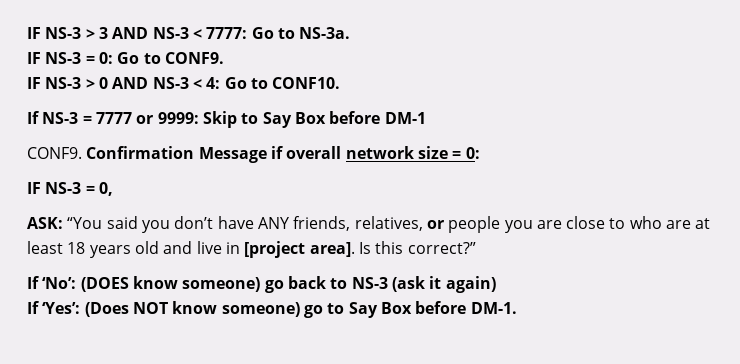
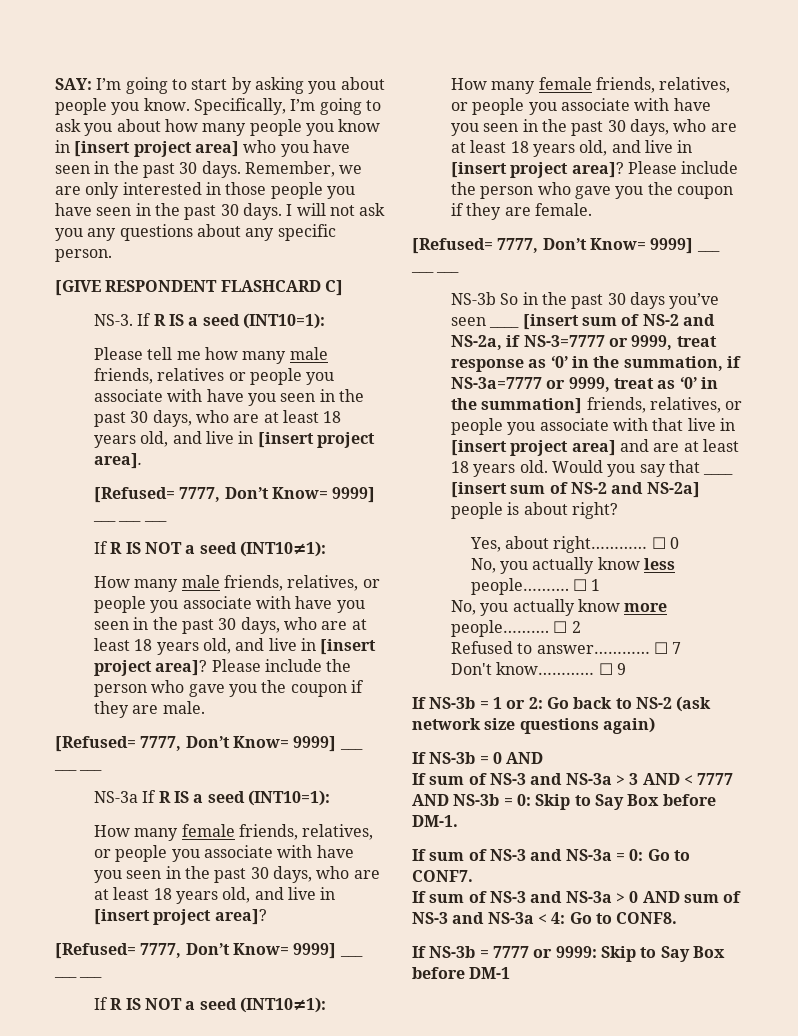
[27,27,351,39] [27,52,224,64] [27,77,189,89] IF NS-3 > 3 AND NS-3 < 7777: Go to NS-3a. // IF NS-3 = 0: Go to CONF9. // IF NS-3 > 0 AND NS-3 -> [55,77,385,94] [55,98,381,115] [55,119,381,136] [55,140,350,157] [55,161,363,178] [55,182,355,199] [55,203,386,220] [55,224,336,241] [55,249,112,262] [55,280,343,296] [94,313,326,329] [94,347,328,364] [94,368,335,385] [94,389,365,406] [94,410,342,427] [94,431,376,448] [94,453,143,469] [94,487,376,503] [93,520,167,522] [94,541,327,557] [94,575,380,592] [94,596,365,613] [94,617,367,634] [94,638,377,655] [94,659,352,676] [94,680,365,697] [94,701,205,718] [55,736,363,752] [54,769,103,771] [94,790,331,806] [94,824,374,841] [94,845,354,862] [94,866,380,883] [94,887,336,904] [94,909,267,925] [55,943,363,959] [54,976,103,978] [94,997,327,1013] [451,77,731,94] [451,98,711,115] [451,119,737,136] [451,140,693,157] [451,161,739,178] [451,182,734,199] [451,203,593,220] [412,238,720,254] [411,271,460,273] [451,292,720,309] [451,317,487,326] [489,314,716,330] [451,335,717,350] [451,355,742,372] [451,376,719,392] [451,397,743,414] [451,418,736,435] [451,439,740,456] [451,460,701,477] [703,473,734,475] [451,482,700,498] [451,502,619,519] [469,536,679,553] [470,557,675,574] [470,578,601,595] [451,599,668,616] [451,620,581,637] [451,641,682,654] [451,662,627,675] [412,696,712,712] [412,717,655,734] [412,752,544,764] [412,773,734,785] [412,794,716,810] [412,815,458,827] [412,849,690,861] [412,870,473,882] [412,891,742,903] [412,912,534,924] SAY: I’m going to start by asking you about people you know. Specifically, I’m going to ask you about how many people you know in [insert project area] who you have seen in the past 30 days. Remember, we are only interested in those people you have seen in the past 30 days. I will not ask you any questions about any specific person. // [GIVE RESPONDENT FLASHCARD C] // NS-3. If R IS a seed (INT10=1): // Please tell me how many male friends, relatives or people you associate with have you seen in the past 30 days, who are at least 18 years old, and live in [insert project area]. // [Refused= 7777, Don’t Know= 9999] ___ ___ ___ // If R IS NOT a seed (INT10≠1): // How many male friends, relatives, or people you associate with have you seen in the past 30 days, who are at least 18 years old, and live in [insert project area]? Please include the person who gave you the coupon if they are male. // [Refused= 7777, Don’t Know= 9999] ___ ___ ___ // NS-3a If R IS a seed (INT10=1): // How many female friends, relatives, or people you associate with have you seen in the past 30 days, who are at least 18 years old, and live in [insert project area]? // [Refused= 7777, Don’t Know= 9999] ___ ___ ___ // If R IS NOT a seed (INT10≠1): // How many female friends, relatives, or people you associate with have you seen in the past 30 days, who are at least 18 years old, and live in [insert project area]? Please include the person who gave you the coupon if they are female. // [Refused= 7777, Don’t Know= 9999] ___ ___ ___ // NS-3b So in the past 30 days you’ve seen ____ [insert sum of NS-2 and NS-2a, if NS-3=7777 or 9999, treat response as ‘0’ in the summation, if NS-3a=7777 or 9999, treat as ‘0’ in the summation] friends, relatives, or people you associate with that live in [insert project area] and are at least 18 years old. Would you say that ____ [insert sum of NS-2 and NS-2a] people is about right? // Yes, about right………… ☐ 0 // No, you actually know less people………. ☐ 1 // No, you actually know more people………. ☐ 2 // Refused to answer………… ☐ 7 // Don't know………… ☐ 9 // If NS-3b = 1 or 2: Go back to NS-2 (ask network size questions again) // If NS-3b = 0 AND // If sum of NS-3 and NS-3a > 3 AND < 7777 AND NS-3b = 0: Skip to Say Box before DM-1. // If sum of NS-3 and NS-3a = 0: Go to CONF7. // If sum of NS-3 and NS-3a > 0 AND sum of NS-3 and NS-3a
[272,77,341,89] [27,111,79,124] CONF10. // If NS-3 -> [616,912,678,924] [412,946,476,958] CONF8. // If NS-3b
[27,146,480,163] [27,182,113,196] [27,216,711,233] [27,241,476,258] [27,276,496,293] [27,301,517,318] // CONF9. Confirmation Message if overall network size = 0: // IF NS-3 = 0, // ASK: “You said you don’t have ANY friends, relatives, or people you are close to who are at least 18 years old and live in [project area]. Is this correct?” // If ‘No’: (DOES know someone) go back to NS-3 (ask it again) // If ‘Yes’: (Does NOT know someone) go to Say Box before DM-1. -> (511, 973) none

